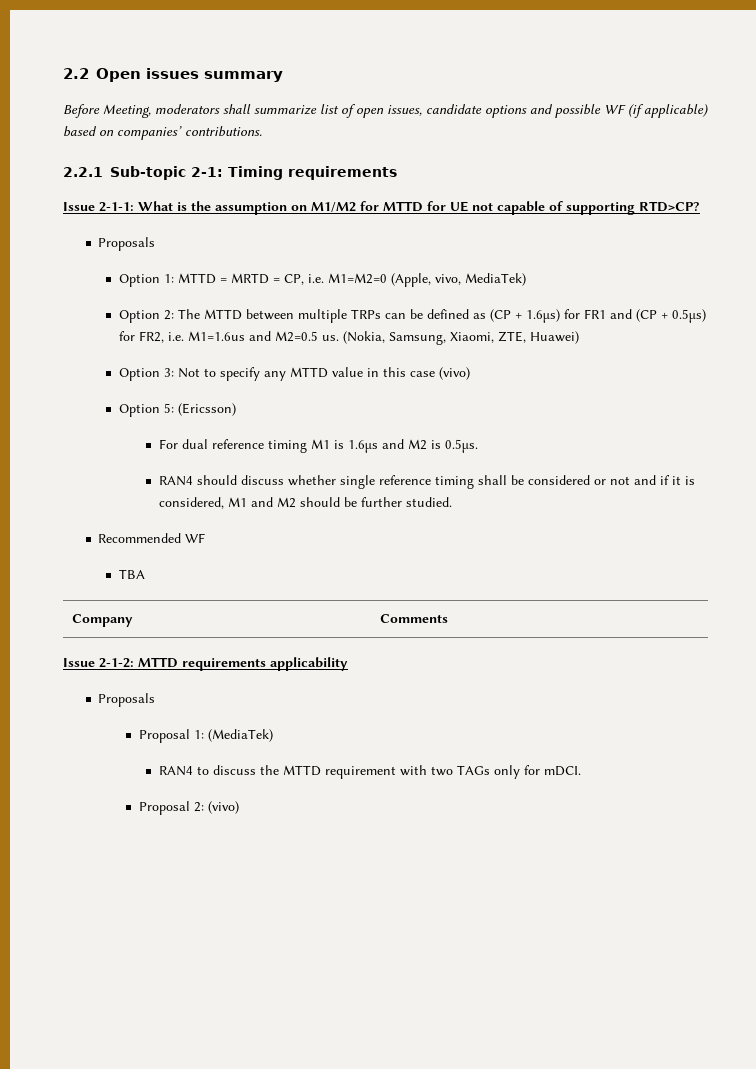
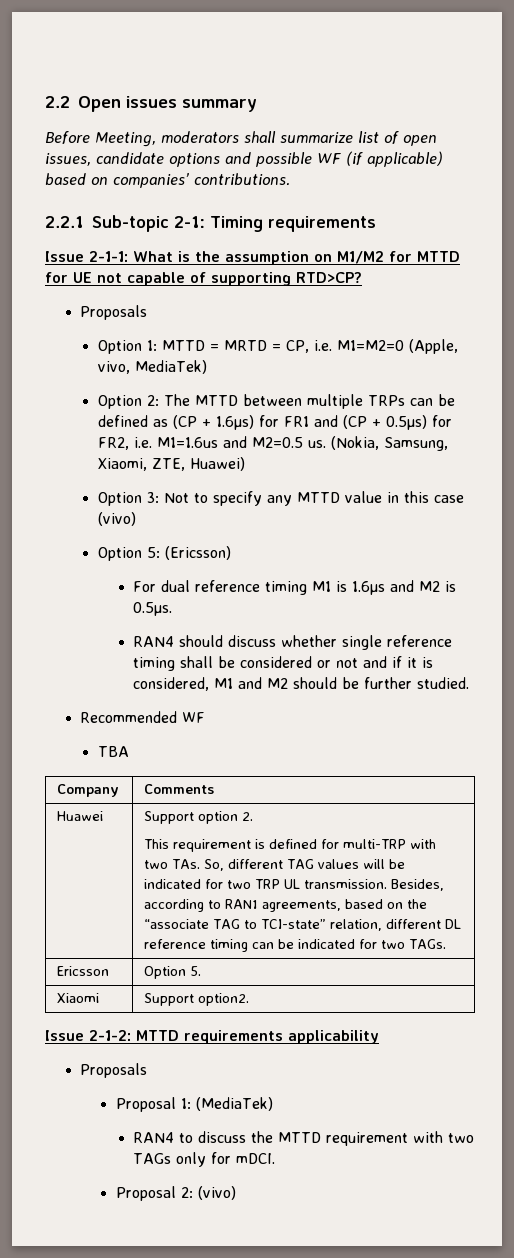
(448, 618) none -> [57,811,104,821] [144,811,254,824] [144,839,437,852] [144,859,406,871] [144,879,445,891] [144,899,428,912] [144,919,462,931] [144,939,447,952] [57,966,110,976] [144,966,202,979] [57,993,100,1003] [144,993,250,1006] // Huawei | Support option 2. // This requirement is defined for multi-TRP with two TAs. So, different TAG values will be indicated for two TRP UL transmission. Besides, according to RAN1 agreements, based on the “associate TAG to TCI-state” relation, different DL reference timing can be indicated for two TAGs. // Ericsson | Option 5. // Xiaomi | Support option2.

